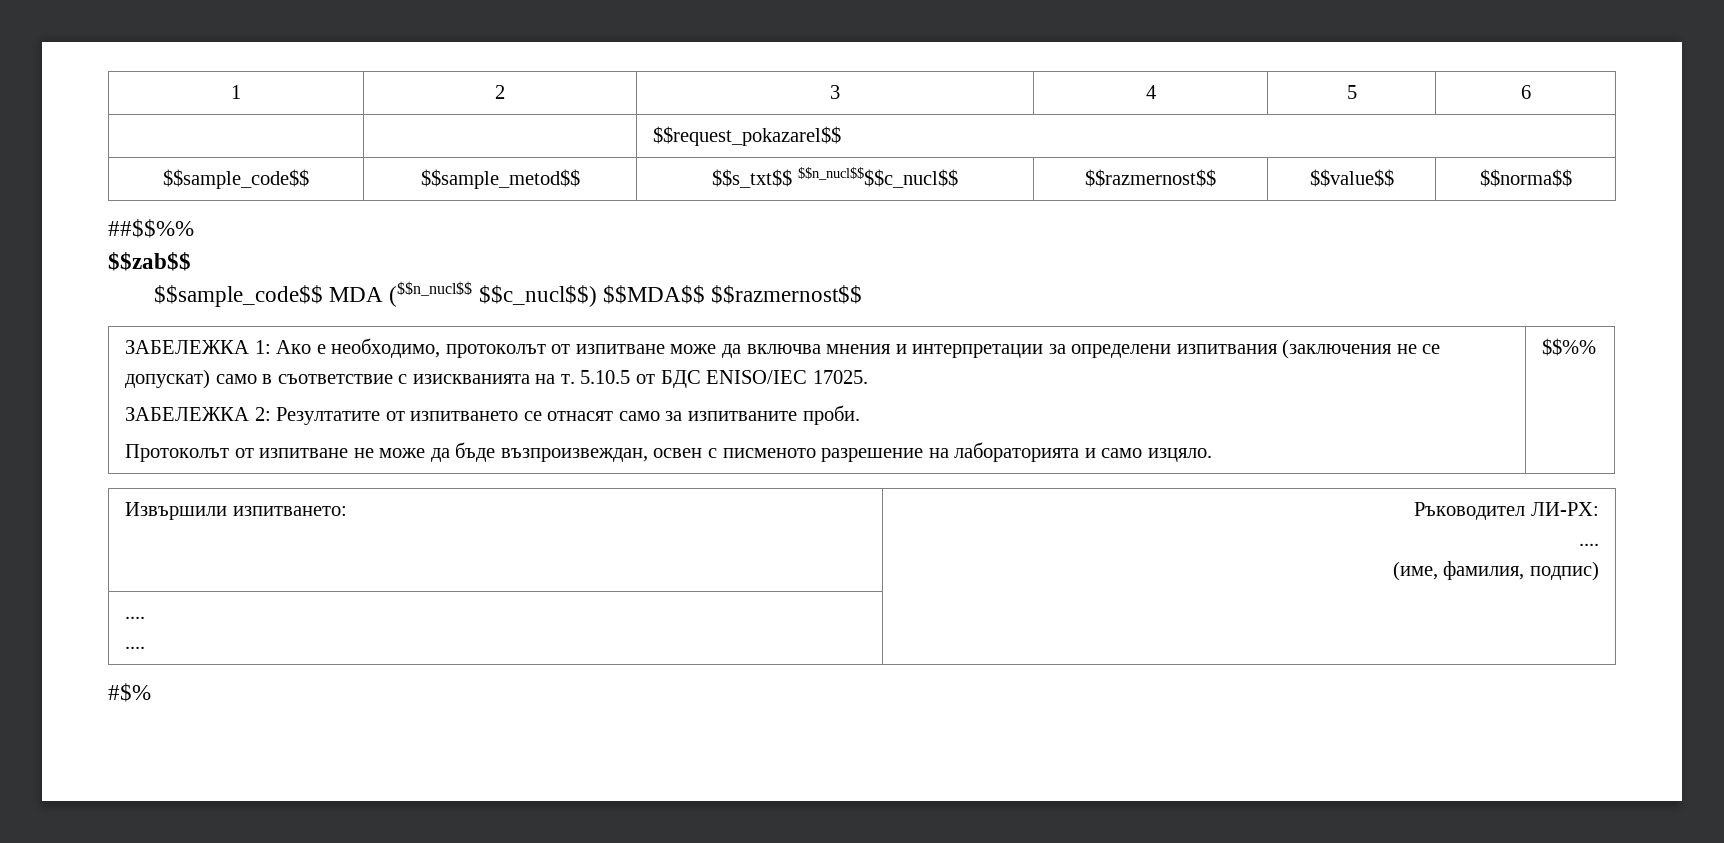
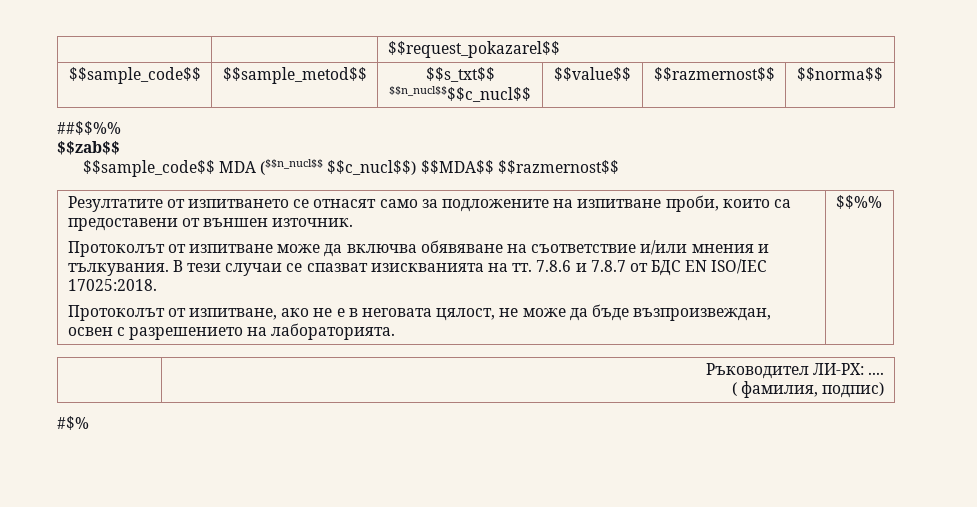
[231,85,241,99] [495,85,505,99] [830,85,840,99] [1145,85,1156,99] [1346,85,1357,99] [1520,85,1531,99] 1 | 2 | 3 | 4 | 5 | 6 // -> (387, 49) none
[1085,169,1216,187] [1309,169,1394,187] | $$razmernost$$ | $$value$$ -> [554,67,631,81] [653,67,775,81] | $$value$$ | $$razmernost$$
[125,338,1441,359] [125,369,868,389] [125,407,271,421] ЗАБЕЛЕЖКА 1: Ако е необходимо, протоколът от изпитване може да включва мнения и интерпретации за определени изпитвания (заключения не се допускат) само в съответствие с изискванията на т. 5.10.5 от БДС ENISO/IEC 17025. // ЗАБЕЛЕЖКА 2: -> (619, 167) none
[688,405,860,425] [125,444,349,462] изпитваните проби. // Протоколът от изпитване -> [441,195,791,212] [67,218,354,231] [67,240,769,257] [67,259,768,276] [67,279,157,291] [67,305,496,321] подложените на изпитване проби, които са предоставени от външен източник. // Протоколът от изпитване може да включва обявяване на съответствие и/или мнения и тълкувания. В тези случаи се спазват изискванията на тт. 7.8.6 и 7.8.7 от БДС EN ISO/IEC 17025:2018. // Протоколът от изпитване, ако не е в неговата цялост,
[722,442,1212,462] писменото разрешение на лабораторията и само изцяло. -> [129,323,396,340] разрешението на лабораторията.
[125,502,347,520] Извършили изпитването: -> (882, 202) none
[1578,543,1599,546] [1392,561,1438,581] // .... // (име, -> [868,372,885,375] [731,382,737,396] .... // (
[125,616,146,619] [125,646,146,649] // .... // .... | -> (885, 390) none

